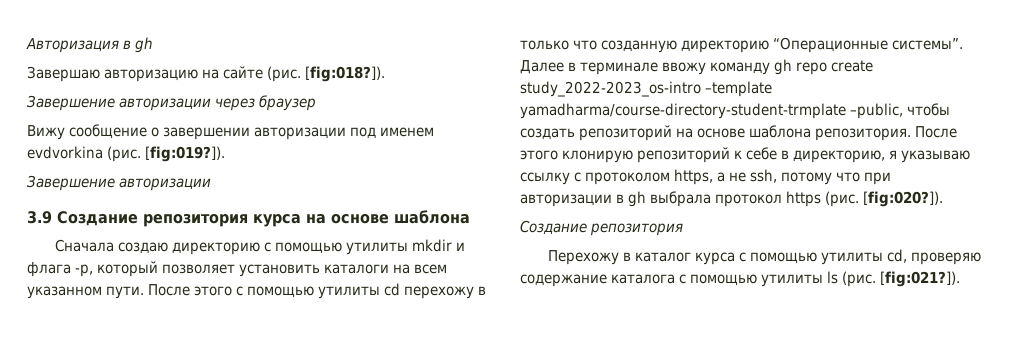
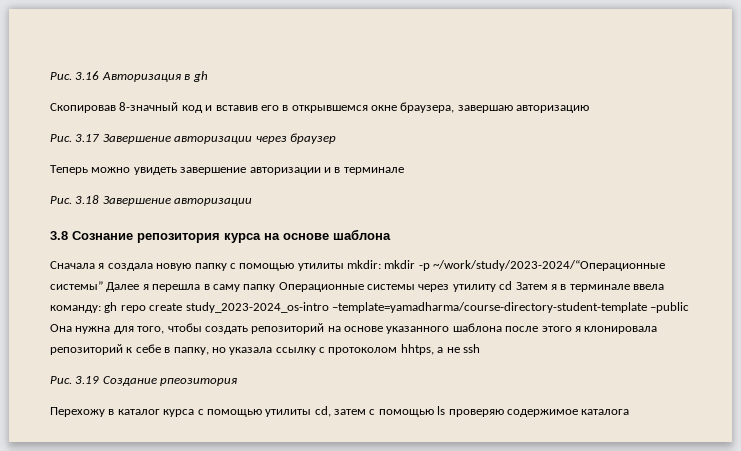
(26, 45) none -> [50,71,100,80] Рис. 3.16
[27,66,385,82] [27,95,316,111] [27,124,434,140] [27,146,225,162] Завершаю авторизацию на сайте (рис. [fig:018?]). // Завершение авторизации через браузер // Вижу сообщение о завершении авторизации под именем evdvorkina (рис. [fig:019?]). // -> [50,102,590,113] [50,133,336,144] [50,165,404,175] [50,195,100,204] Скопировав 8-значный код и вставив его в открывшемся окне браузера, завершаю авторизацию // Рис. 3.17 Завершение авторизации через браузер // Теперь можно увидеть завершение авторизации и в терминале // Рис. 3.18
[27,211,138,226] 3.9 Создание -> [50,231,133,240] 3.8 Сознание
[117,239,465,255] [27,261,447,277] [27,283,486,299] [520,37,963,53] [520,59,873,75] [520,81,772,97] [520,103,903,119] создаю директорию с помощью утилиты mkdir и флага -p, который позволяет установить каталоги на всем указанном пути. После этого с помощью утилиты cd перехожу в только что созданную директорию “Операционные системы”. Далее в терминале ввожу команду gh repo create study_2022-2023_os-intro –template yamadharma/course-directory-student-trmplate –public, -> [98,260,666,271] [50,281,664,292] [50,302,690,313] [50,324,165,334] я создала новую папку с помощью утилиты mkdir: mkdir -p ~/work/study/2023-2024/“Операционные системы” Далее я перешла в саму папку Операционные системы через утилиту cd Затем я в терминале ввела команду: gh repo create study_2023-2024_os-intro –template=yamadharma/course-directory-student-template –public Она нужна для того,
[749,125,957,141] [520,150,633,163] шаблона репозитория. После этого клонирую -> [386,323,658,334] указанного шаблона после этого я клонировала
[793,150,970,163] директорию, я указываю -> [173,347,273,355] папку, но указала
[674,169,713,185] https, -> [400,344,434,355] hhtps,
[750,169,891,185] [520,191,943,207] [520,220,683,236] ssh, потому что при авторизации в gh выбрала протокол https (рис. [fig:020?]). // Создание репозитория -> [462,344,480,353] [50,376,238,386] ssh // Рис. 3.19 Создание рпеозитория
[910,252,981,265] [520,271,960,287] проверяю содержание каталога с помощью утилиты ls (рис. [fig:021?]). -> [334,406,630,417] затем с помощью ls проверяю содержимое каталога

